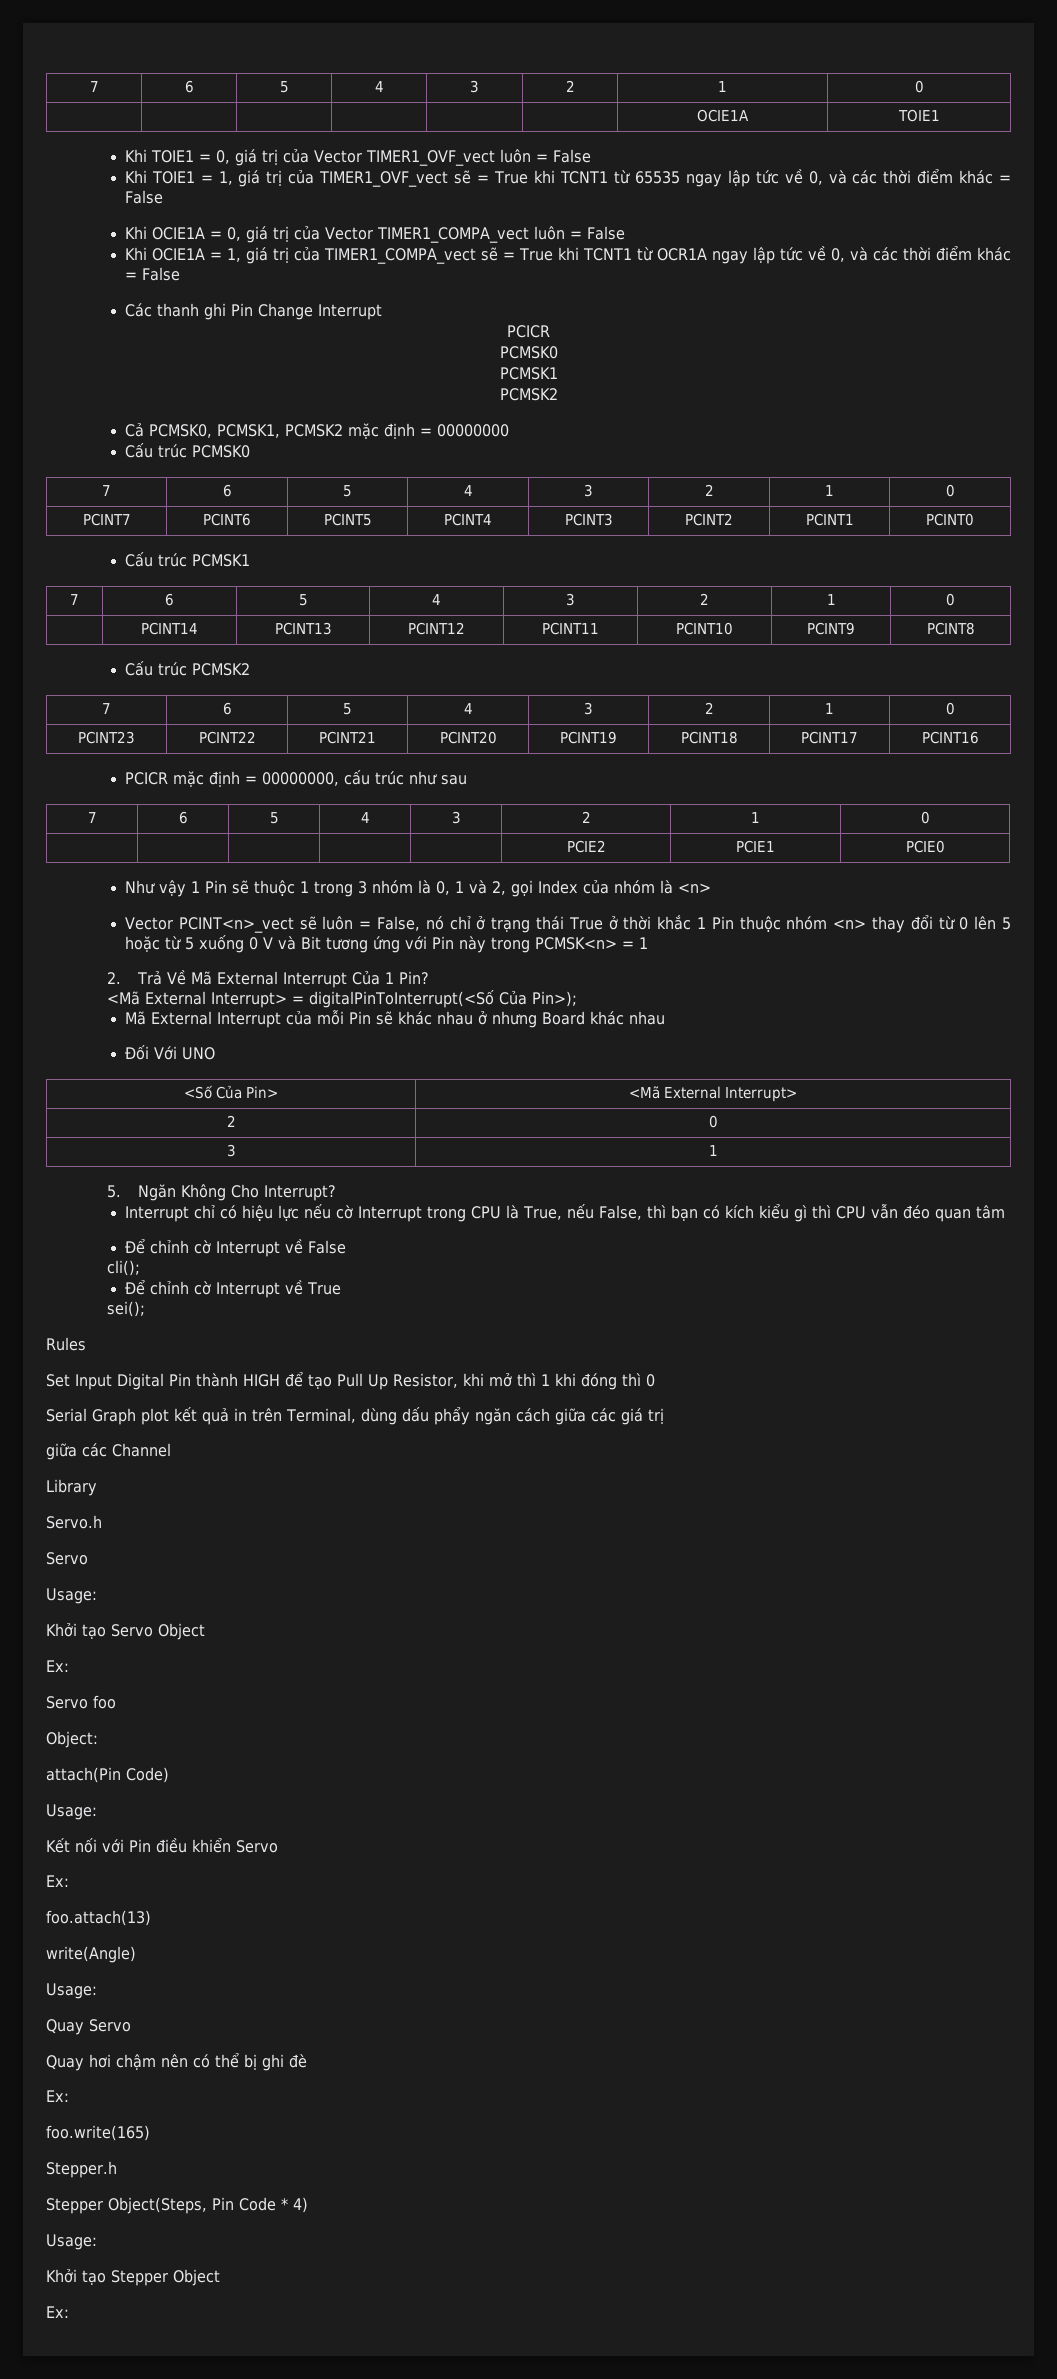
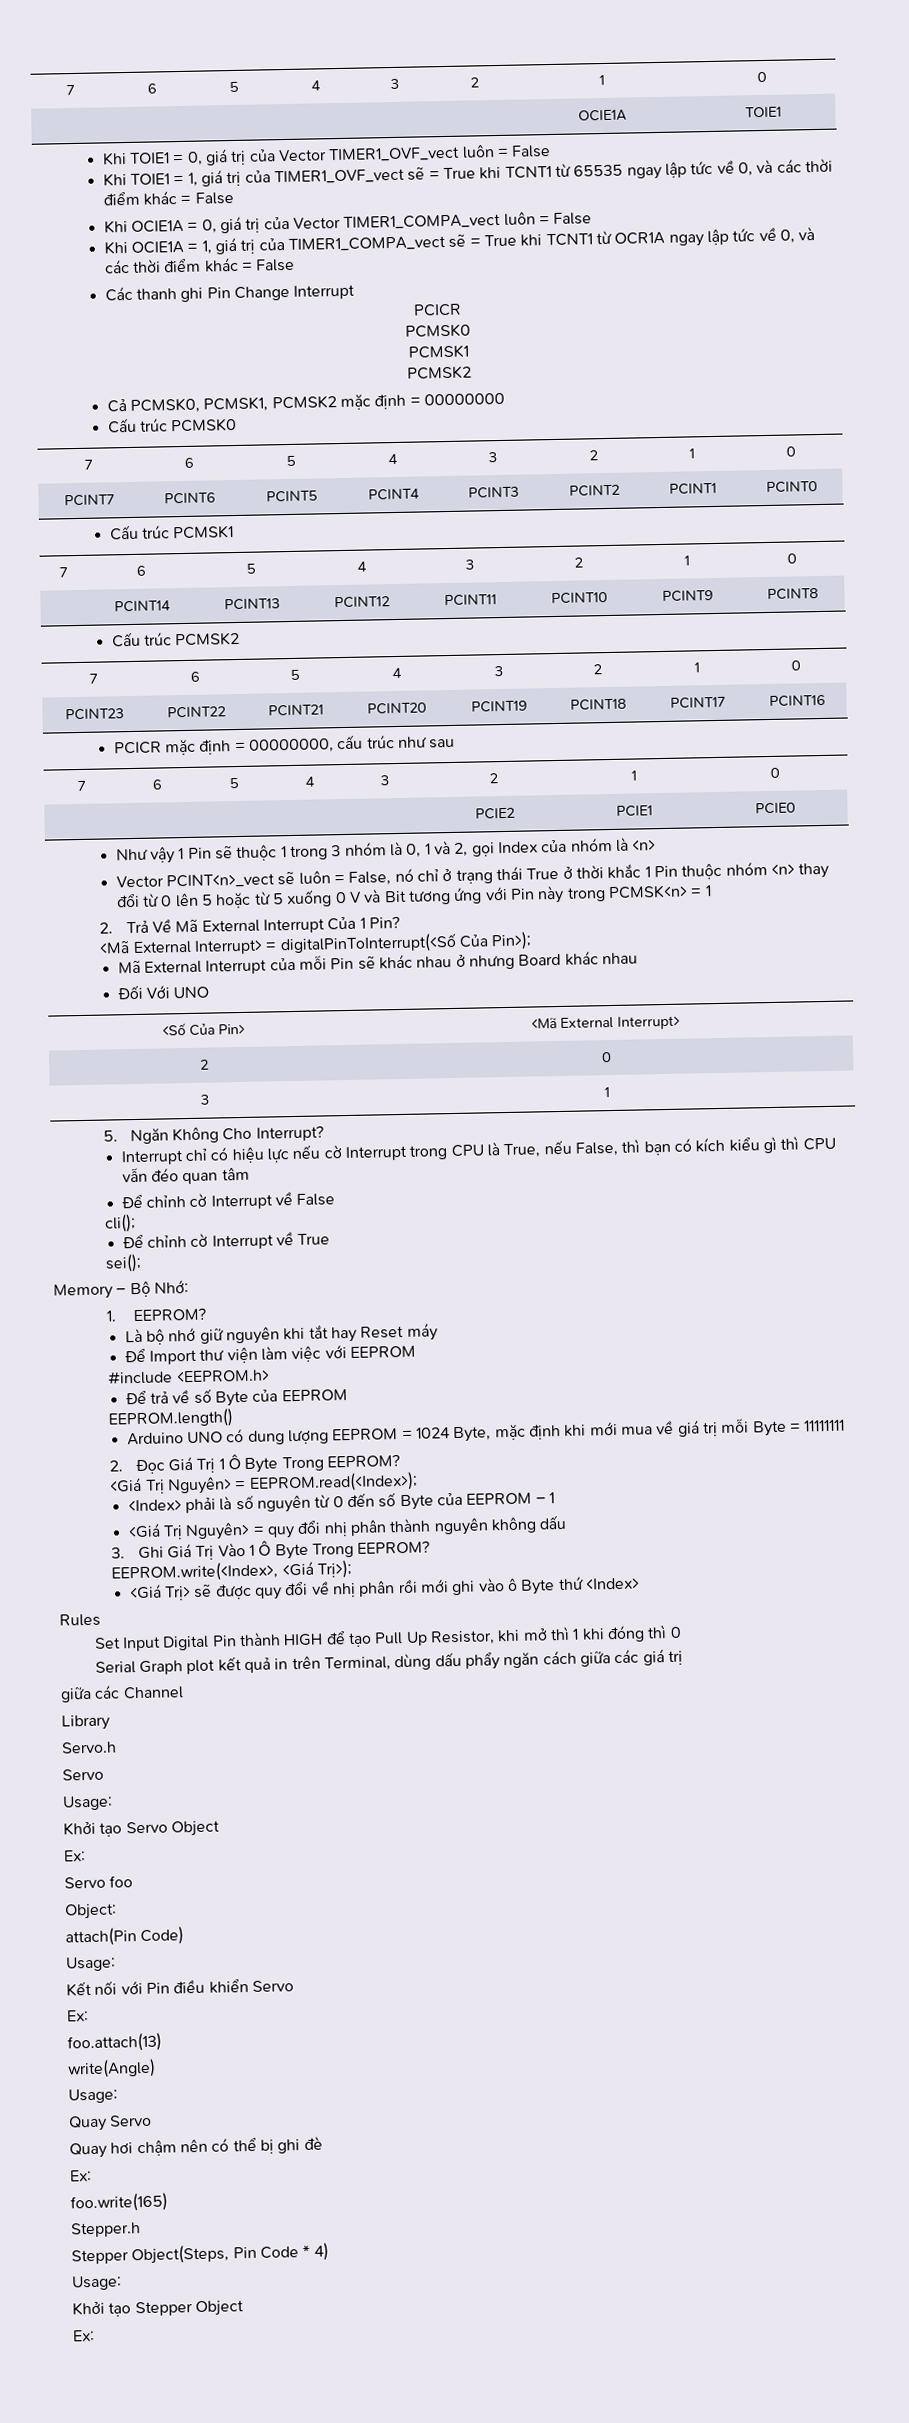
(146, 1309) none -> [53,1280,189,1300] [106,1307,206,1322] [124,1323,438,1345] [123,1345,417,1365] [107,1369,270,1385] [124,1388,348,1407] [108,1408,235,1429] [126,1418,846,1446] [109,1454,401,1475] [109,1471,418,1495] [127,1492,555,1514] [127,1514,568,1541] [111,1540,431,1560] [111,1560,352,1583] [128,1576,640,1601] // Memory – Bộ Nhớ: // 1. EEPROM? // Là bộ nhớ giữ nguyên khi tắt hay Reset máy // Để Import thư viện làm việc với EEPROM // #include <EEPROM.h> // Để trả về số Byte của EEPROM // EEPROM.length() // Arduino UNO có dung lượng EEPROM = 1024 Byte, mặc định khi mới mua về giá trị mỗi Byte = 11111111 // 2. Đọc Giá Trị 1 Ô Byte Trong EEPROM? // <Giá Trị Nguyên> = EEPROM.read(<Index>); // <Index> phải là số nguyên từ 0 đến số Byte của EEPROM – 1 // <Giá Trị Nguyên> = quy đổi nhị phân thành nguyên không dấu // 3. Ghi Giá Trị Vào 1 Ô Byte Trong EEPROM? // EEPROM.write(<Index>, <Giá Trị>); // <Giá Trị> sẽ được quy đổi về nhị phân rồi mới ghi vào ô Byte thứ <Index>

